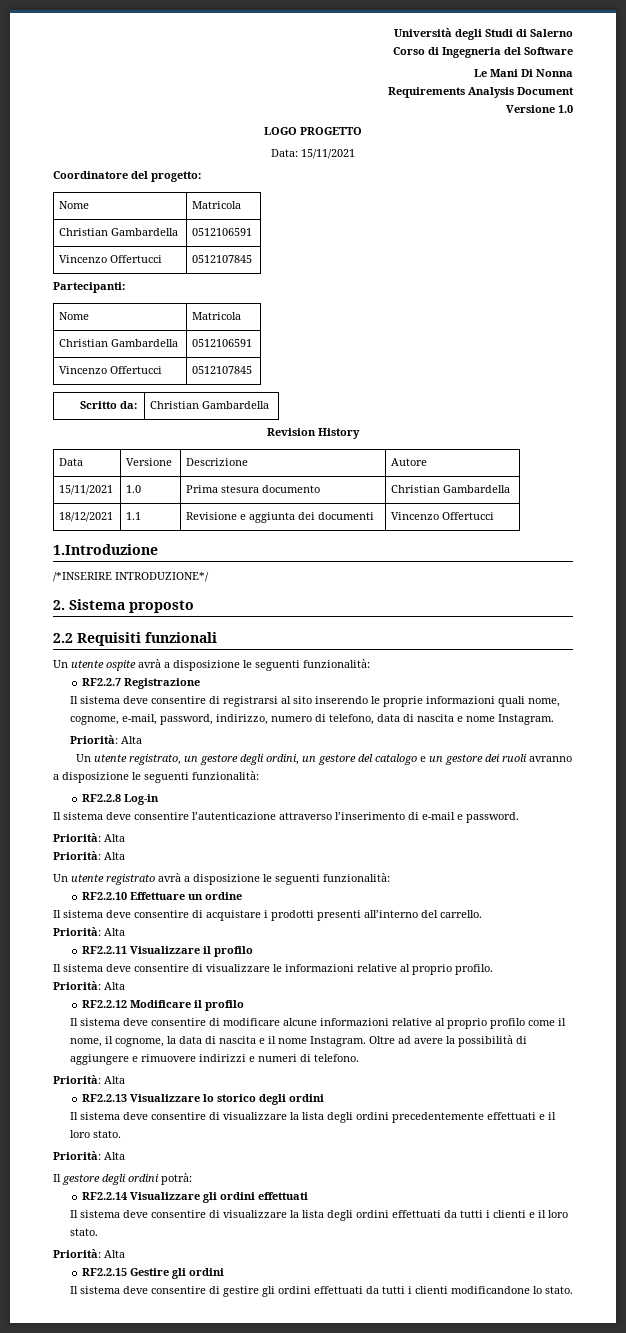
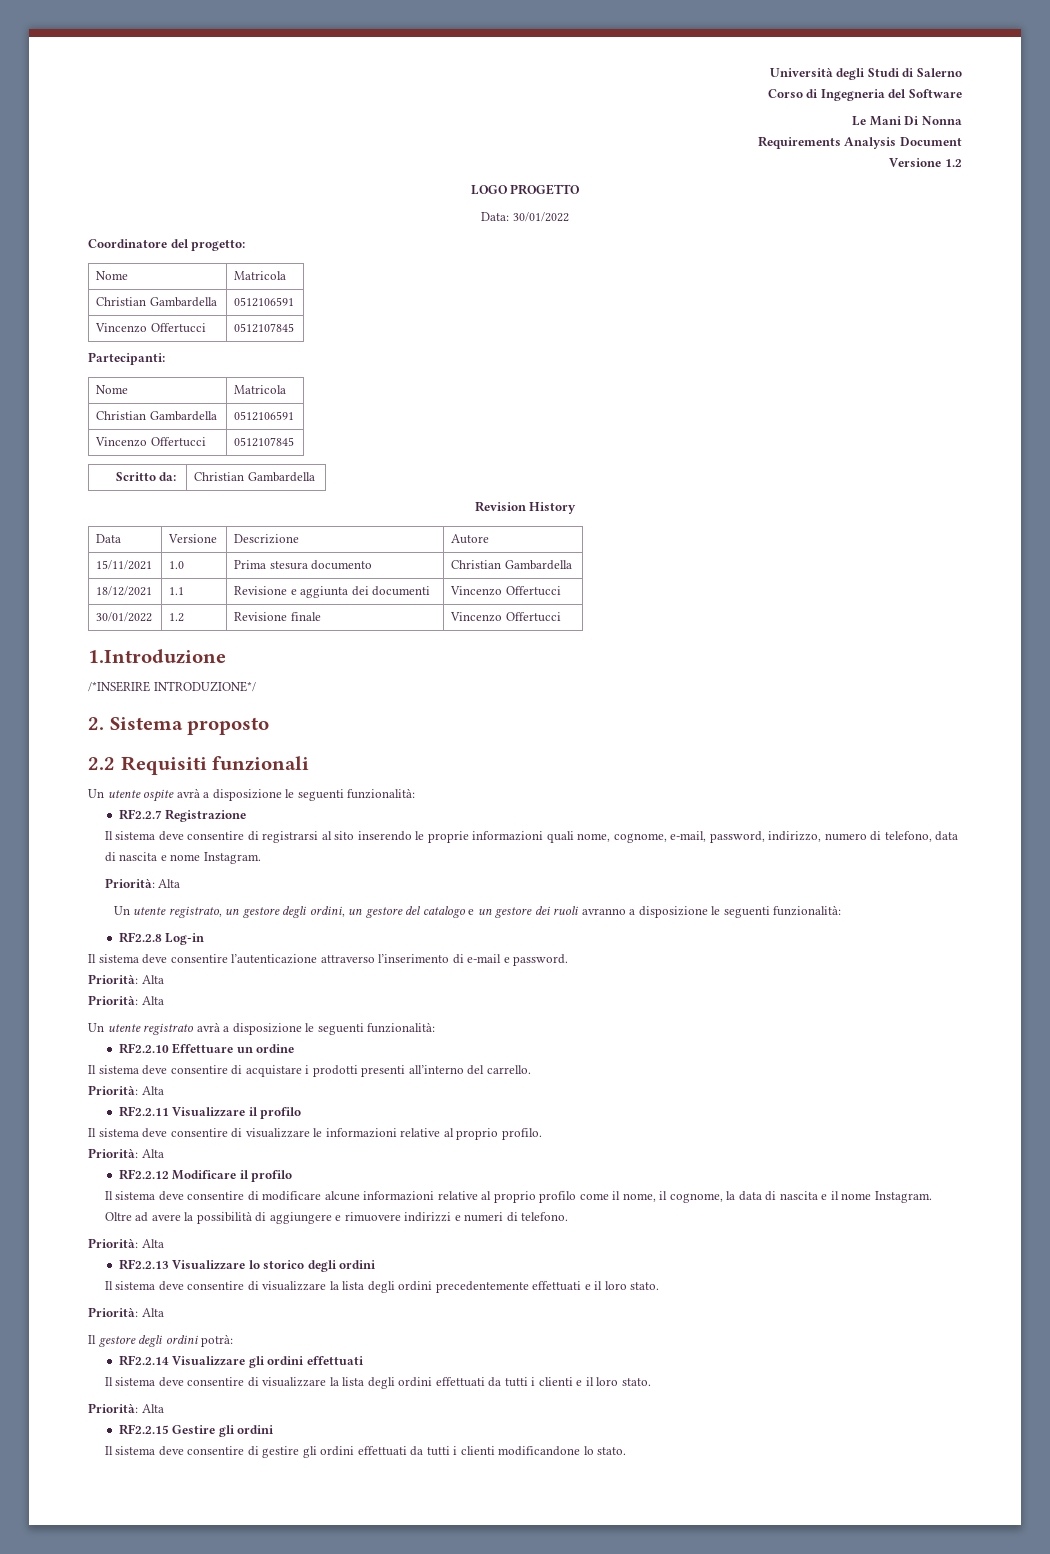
[558,105,573,113] 1.0 -> [945,159,962,167] 1.2
[301,149,355,159] 15/11/2021 -> [512,212,569,222] 30/01/2022
(495, 516) none -> [96,612,153,622] [169,613,185,622] [234,612,321,621] [450,612,561,622] // 30/01/2022 | 1.2 | Revisione finale | Vincenzo Offertucci

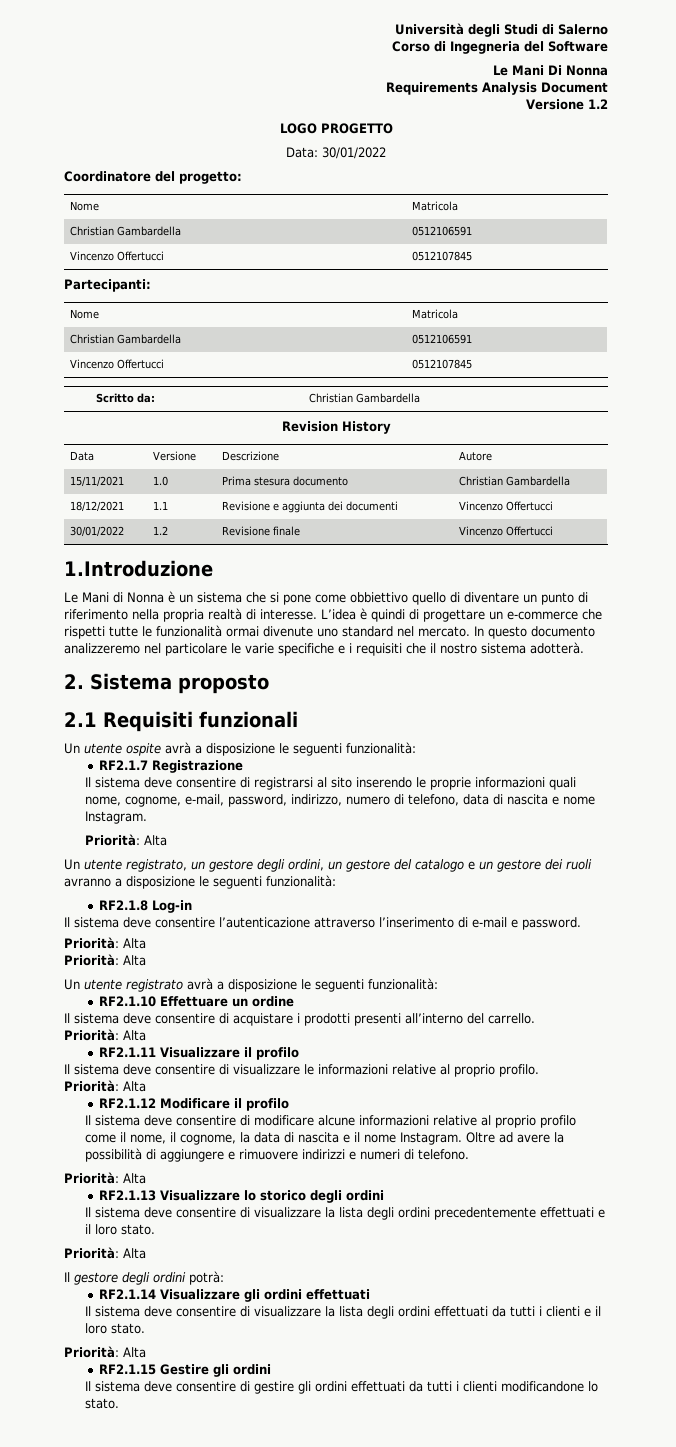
[88,681,256,692] /*INSERIRE INTRODUZIONE*/ -> [64,591,588,605] [64,608,602,622] [64,625,595,639] [64,642,584,656] Le Mani di Nonna è un sistema che si pone come obbiettivo quello di diventare un punto di riferimento nella propria realtà di interesse. L’idea è quindi di progettare un e-commerce che rispetti tutte le funzionalità ormai divenute uno standard nel mercato. In questo documento analizzeremo nel particolare le varie specifiche e i requisiti che il nostro sistema adotterà.
[88,757,115,770] 2.2 -> [64,712,97,727] 2.1
[118,809,162,820] RF2.2.7 -> [99,760,149,770] RF2.1.7
[118,932,162,943] RF2.2.8 -> [99,900,149,911] RF2.1.8
[118,1043,169,1054] RF2.2.10 -> [99,996,157,1007] RF2.1.10
[118,1106,169,1117] RF2.2.11 -> [99,1047,157,1057] RF2.1.11
[118,1169,169,1180] RF2.2.12 -> [99,1098,157,1108] RF2.1.12
[118,1259,169,1270] RF2.2.13 -> [99,1190,157,1201] RF2.1.13
[118,1355,169,1366] RF2.2.14 -> [99,1289,157,1299] RF2.1.14
[118,1424,169,1435] RF2.2.15 -> [99,1364,157,1375] RF2.1.15

